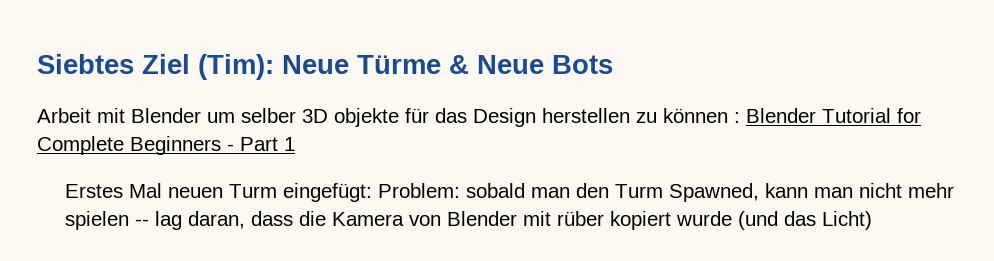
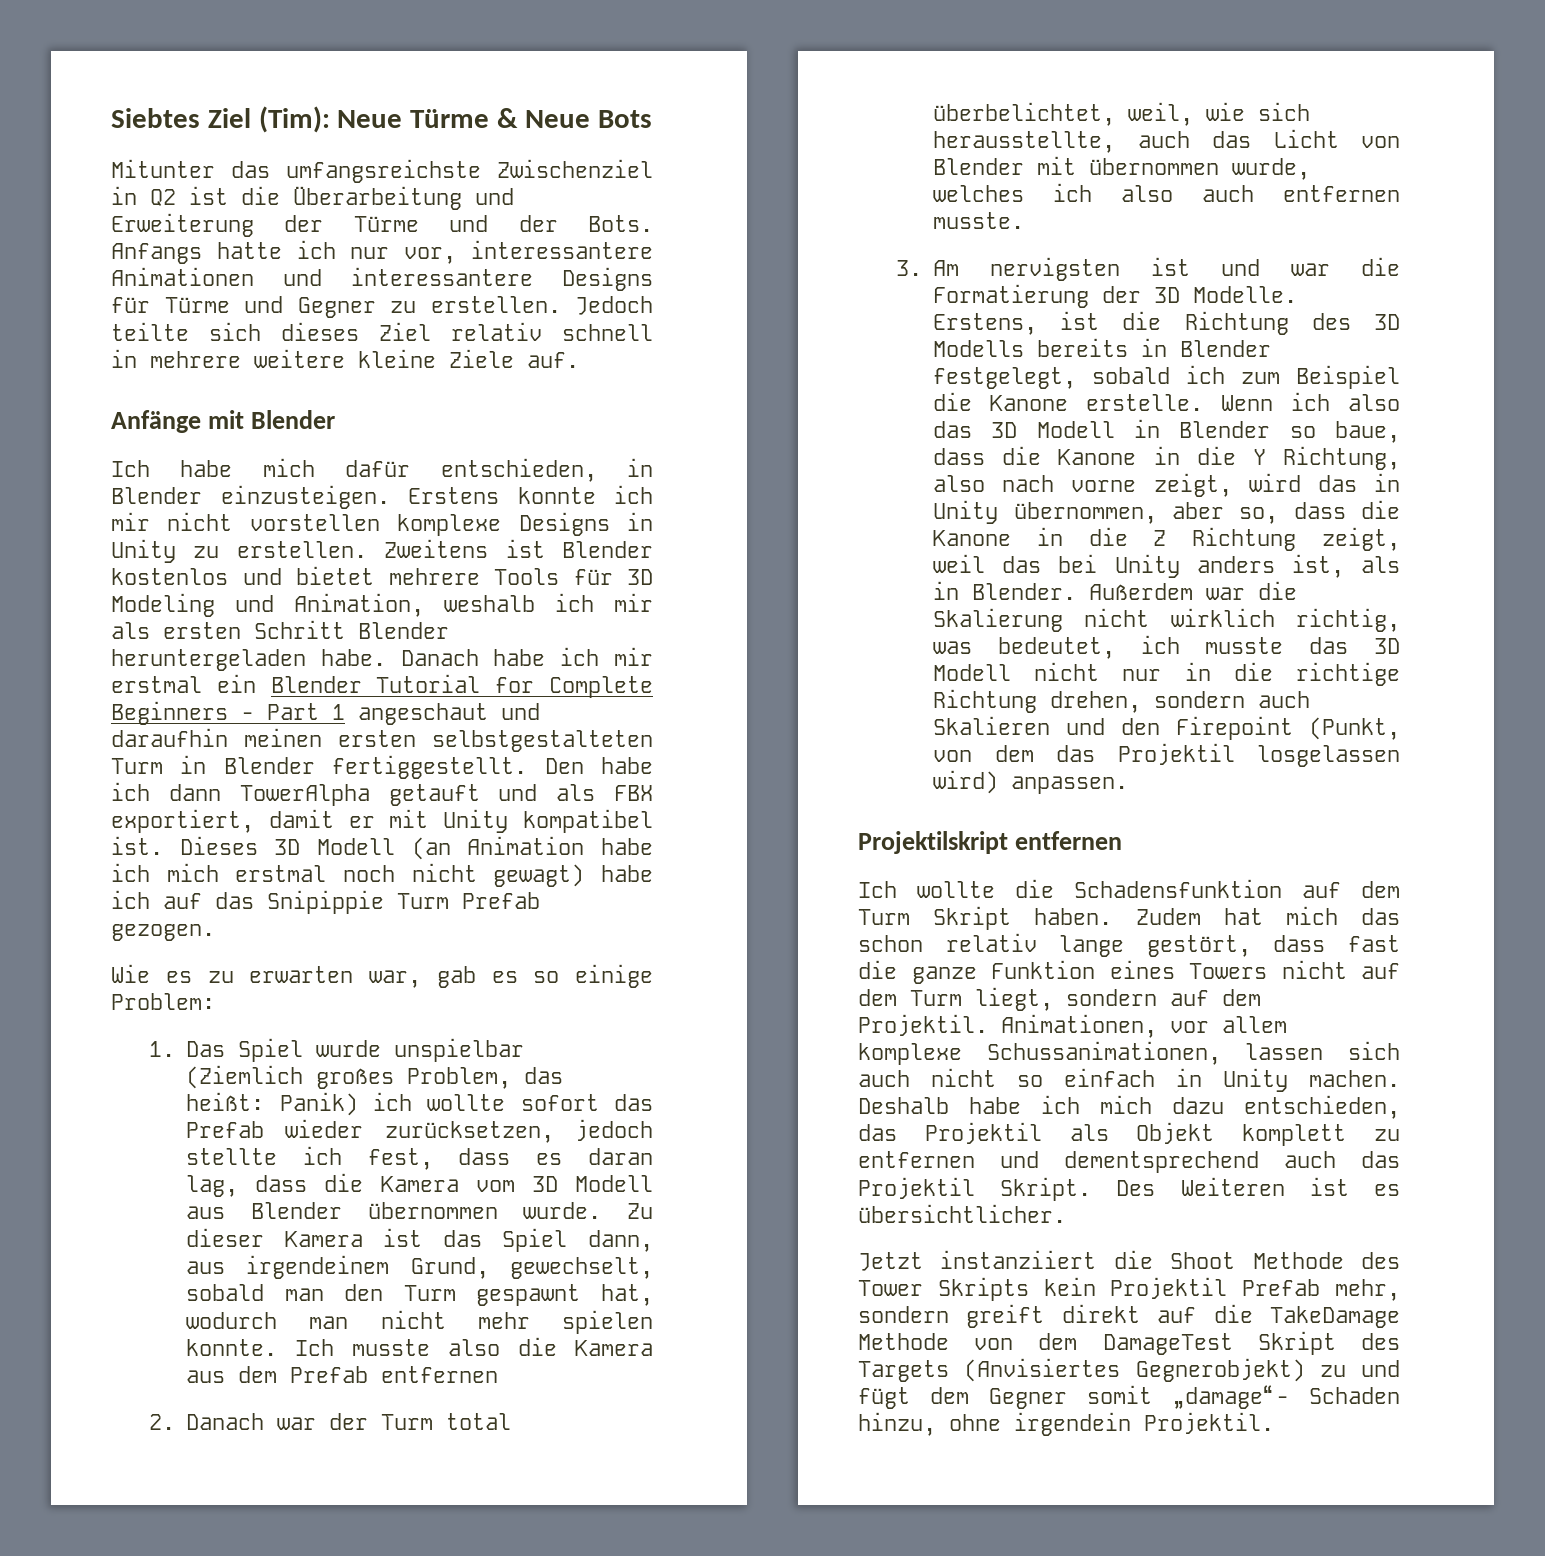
[37,108,740,127] Arbeit mit Blender um selber 3D objekte für das Design herstellen zu können : -> [111,159,653,183] [111,186,514,210] [111,213,653,237] [111,240,653,264] [111,267,653,291] [111,296,653,318] [111,322,653,341] [111,349,579,368] [111,410,336,433] [111,458,653,482] [111,485,653,509] [111,512,653,536] [111,539,653,563] [111,566,653,585] [111,593,653,617] [111,620,449,639] [111,647,653,671] [111,674,256,693] Mitunter das umfangsreichste Zwischenziel in Q2 ist die Überarbeitung und Erweiterung der Türme und der Bots. Anfangs hatte ich nur vor, interessantere Animationen und interessantere Designs für Türme und Gegner zu erstellen. Jedoch teilte sich dieses Ziel relativ schnell in mehrere weitere kleine Ziele auf. // Anfänge mit Blender // Ich habe mich dafür entschieden, in Blender einzusteigen. Erstens konnte ich mir nicht vorstellen komplexe Designs in Unity zu erstellen. Zweitens ist Blender kostenlos und bietet mehrere Tools für 3D Modeling und Animation, weshalb ich mir als ersten Schritt Blender heruntergeladen habe. Danach habe ich mir erstmal ein
[64,183,460,202] // Erstes Mal neuen Turm eingefügt: Problem: -> [358,703,540,725] [111,728,653,752] [111,755,653,779] [111,782,653,806] [111,809,653,833] [111,836,653,860] [111,863,653,887] [111,890,540,914] [111,924,215,941] [111,964,653,988] [111,993,215,1010] [148,1038,525,1062] [186,1065,564,1089] [186,1092,653,1116] [186,1119,653,1143] [186,1146,653,1170] [186,1173,654,1197] [186,1202,653,1219] [186,1228,653,1252] [186,1255,653,1279] angeschaut und daraufhin meinen ersten selbstgestalteten Turm in Blender fertiggestellt. Den habe ich dann TowerAlpha getauft und als FBX exportiert, damit er mit Unity kompatibel ist. Dieses 3D Modell (an Animation habe ich mich erstmal noch nicht gewagt) habe ich auf das Snipippie Turm Prefab gezogen. // Wie es zu erwarten war, gab es so einige Problem: // 1. Das Spiel wurde unspielbar (Ziemlich großes Problem, das heißt: Panik) ich wollte sofort das Prefab wieder zurücksetzen, jedoch stellte ich fest, dass es daran lag, dass die Kamera vom 3D Modell aus Blender übernommen wurde. Zu dieser Kamera ist das Spiel dann, aus irgendeinem Grund, gewechselt,
[668,183,808,202] Spawned, kann -> [476,1284,653,1306] [186,1312,278,1329] gespawnt hat, wodurch
[134,211,872,230] -- lag daran, dass die Kamera von Blender mit rüber kopiert wurde (und das Licht) -> [186,1337,653,1356] [186,1366,499,1383] [148,1413,512,1430] [933,102,1311,126] [933,129,1400,153] [933,156,1311,180] [933,183,1400,202] [933,212,1025,229] [895,257,1400,281] [933,284,1298,308] [933,311,1400,335] [933,338,1272,357] [933,365,1400,389] [933,392,1400,411] [933,419,1400,443] [933,446,1400,470] [933,473,1400,497] [933,500,1400,524] [933,527,1400,551] [933,554,1400,578] [933,581,1298,600] [933,608,1400,632] [933,635,1400,659] [933,662,1400,686] [933,689,1311,713] [933,716,1400,740] [933,743,1400,767] [933,770,1129,794] [858,831,1123,854] [858,879,1400,898] [858,906,1400,930] [858,933,1400,957] [858,960,1400,984] [858,987,1261,1011] [858,1014,1287,1038] [858,1041,1400,1065] [858,1068,1400,1092] [858,1095,1400,1119] [858,1122,1400,1146] [858,1151,1400,1173] [858,1177,1400,1201] [858,1204,1066,1223] [858,1250,1400,1271] [858,1277,1400,1301] [858,1304,1400,1328] [858,1331,1400,1355] [858,1358,1400,1382] [858,1385,1400,1409] [858,1412,1274,1436] konnte. Ich musste also die Kamera aus dem Prefab entfernen // 2. Danach war der Turm total überbelichtet, weil, wie sich herausstellte, auch das Licht von Blender mit übernommen wurde, welches ich also auch entfernen musste. // 3. Am nervigsten ist und war die Formatierung der 3D Modelle. Erstens, ist die Richtung des 3D Modells bereits in Blender festgelegt, sobald ich zum Beispiel die Kanone erstelle. Wenn ich also das 3D Modell in Blender so baue, dass die Kanone in die Y Richtung, also nach vorne zeigt, wird das in Unity übernommen, aber so, dass die Kanone in die Z Richtung zeigt, weil das bei Unity anders ist, als in Blender. Außerdem war die Skalierung nicht wirklich richtig, was bedeutet, ich musste das 3D Modell nicht nur in die richtige Richtung drehen, sondern auch Skalieren und den Firepoint (Punkt, von dem das Projektil losgelassen wird) anpassen. // Projektilskript entfernen // Ich wollte die Schadensfunktion auf dem Turm Skript haben. Zudem hat mich das schon relativ lange gestört, dass fast die ganze Funktion eines Towers nicht auf dem Turm liegt, sondern auf dem Projektil. Animationen, vor allem komplexe Schussanimationen, lassen sich auch nicht so einfach in Unity machen. Deshalb habe ich mich dazu entschieden, das Projektil als Objekt komplett zu entfernen und dementsprechend auch das Projektil Skript. Des Weiteren ist es übersichtlicher. // Jetzt instanziiert die Shoot Methode des Tower Skripts kein Projektil Prefab mehr, sondern greift direkt auf die TakeDamage Methode von dem DamageTest Skript des Targets (Anvisiertes Gegnerobjekt) zu und fügt dem Gegner somit „damage“- Schaden hinzu, ohne irgendein Projektil.

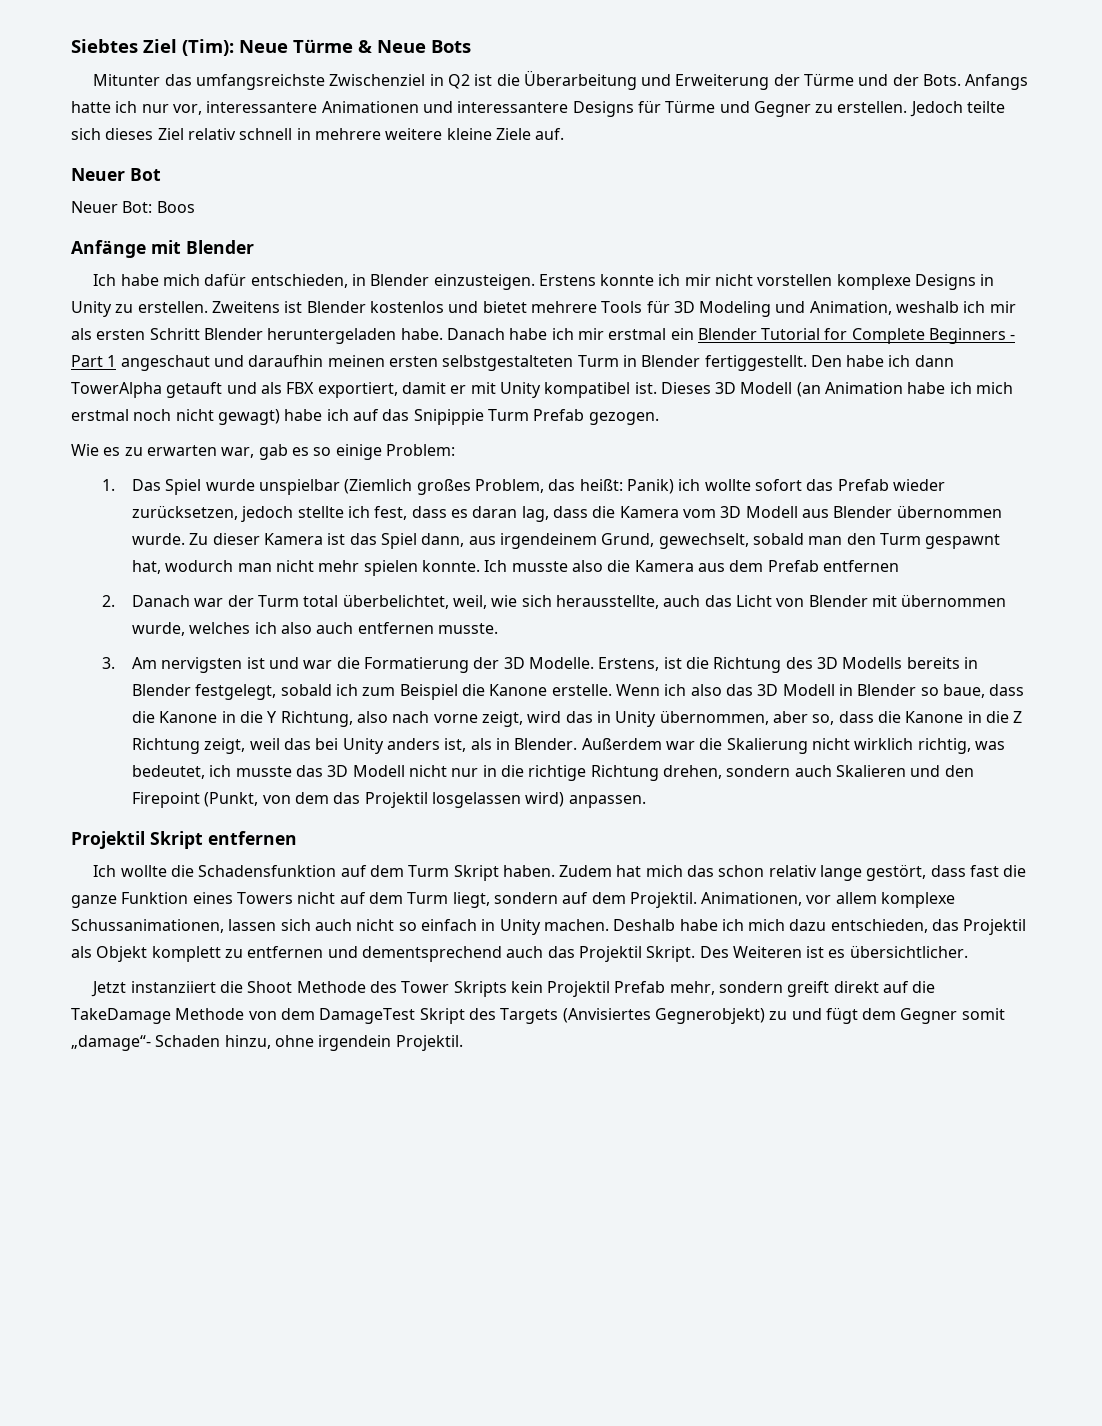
(579, 360) none -> [71,168,161,181] [71,201,195,213] // Neuer Bot // Neuer Bot: Boos
[858,831,1008,854] Projektilskript -> [71,831,203,849] Projektil Skript

